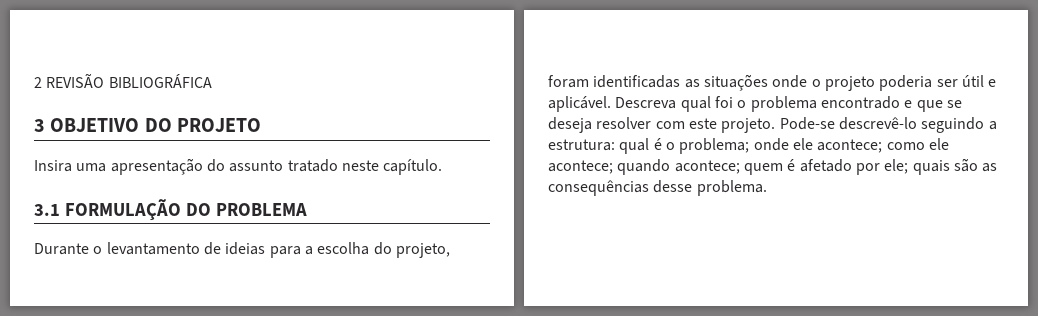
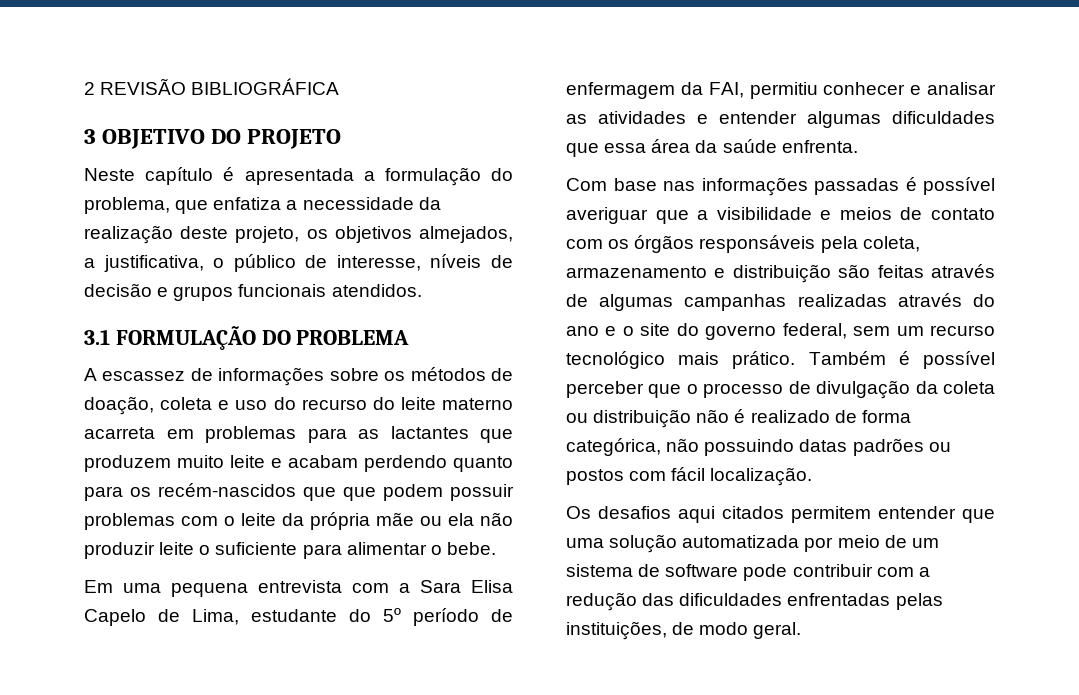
[34,158,443,175] [34,199,307,221] [34,242,450,258] [548,74,997,91] [548,96,962,112] [548,117,997,133] [548,138,949,154] [548,158,998,175] [548,180,767,196] Insira uma apresentação do assunto tratado neste capítulo. // 3.1 FORMULAÇÃO DO PROBLEMA // Durante o levantamento de ideias para a escolha do projeto, foram identificadas as situações onde o projeto poderia ser útil e aplicável. Descreva qual foi o problema encontrado e que se deseja resolver com este projeto. Pode-se descrevê-lo seguindo a estrutura: qual é o problema; onde ele acontece; como ele acontece; quando acontece; quem é afetado por ele; quais são as consequências desse problema. -> [84,167,514,186] [84,197,441,214] [84,225,513,244] [84,254,513,272] [84,283,422,301] [84,326,410,350] [84,367,514,386] [84,396,513,415] [84,426,513,443] [84,455,513,472] [84,483,514,501] [84,512,513,530] [84,542,496,559] [84,580,513,597] [84,608,513,626] [566,82,996,99] [566,111,995,128] [566,139,858,157] [566,177,995,196] [566,207,995,224] [566,235,920,253] [566,264,995,283] [566,293,995,311] [566,323,995,340] [566,351,995,369] [566,380,995,399] [566,409,911,428] [566,438,951,456] [566,467,813,486] [566,506,995,523] [566,534,939,553] [566,564,930,581] [566,592,943,611] [566,621,802,640] Neste capítulo é apresentada a formulação do problema, que enfatiza a necessidade da realização deste projeto, os objetivos almejados, a justificativa, o público de interesse, níveis de decisão e grupos funcionais atendidos. // 3.1 FORMULAÇÃO DO PROBLEMA // A escassez de informações sobre os métodos de doação, coleta e uso do recurso do leite materno acarreta em problemas para as lactantes que produzem muito leite e acabam perdendo quanto para os recém-nascidos que que podem possuir problemas com o leite da própria mãe ou ela não produzir leite o suficiente para alimentar o bebe. // Em uma pequena entrevista com a Sara Elisa Capelo de Lima, estudante do 5º período de enfermagem da FAI, permitiu conhecer e analisar as atividades e entender algumas dificuldades que essa área da saúde enfrenta. // Com base nas informações passadas é possível averiguar que a visibilidade e meios de contato com os órgãos responsáveis pela coleta, armazenamento e distribuição são feitas através de algumas campanhas realizadas através do ano e o site do governo federal, sem um recurso tecnológico mais prático. Também é possível perceber que o processo de divulgação da coleta ou distribuição não é realizado de forma categórica, não possuindo datas padrões ou postos com fácil localização. // Os desafios aqui citados permitem entender que uma solução automatizada por meio de um sistema de software pode contribuir com a redução das dificuldades enfrentadas pelas instituições, de modo geral.

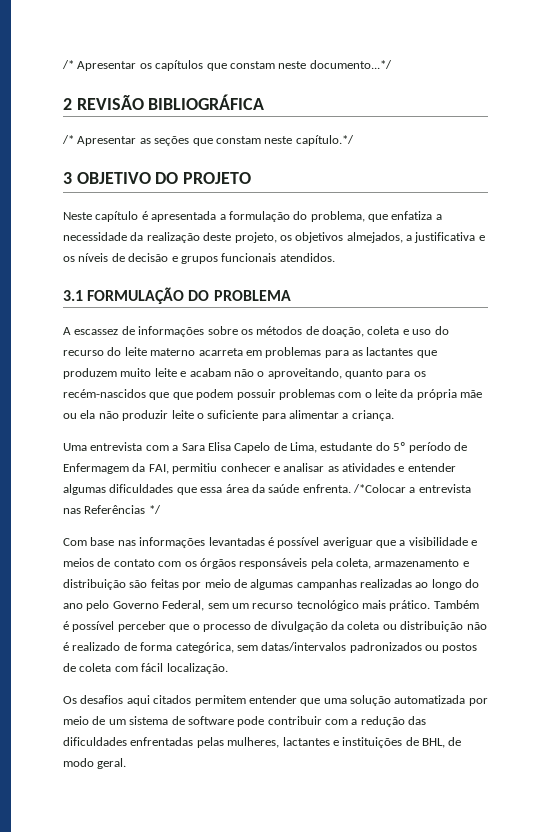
[84,78,340,95] 2 REVISÃO BIBLIOGRÁFICA -> [62,60,392,71] [63,94,265,110] [62,135,354,146] /* Apresentar os capítulos que constam neste documento...*/ // 2 REVISÃO BIBLIOGRÁFICA // /* Apresentar as seções que constam neste capítulo.*/
[103,254,421,272] justificativa, o público de interesse, -> [414,232,485,243] [63,256,75,262] justificativa e os
[364,455,447,472] perdendo -> [233,368,342,379] não o aproveitando,
[430,542,496,555] [84,580,248,597] o bebe. // Em uma pequena -> [342,410,394,421] [63,443,87,451] a criança. // Uma
[566,82,675,99] enfermagem -> [63,463,129,474] Enfermagem
(858, 146) none -> [353,484,471,493] [63,505,161,514] /*Colocar a entrevista nas Referências */
[814,178,899,195] passadas -> [208,537,265,546] levantadas
[931,264,995,278] através -> [182,579,231,590] por meio
[897,293,995,307] [566,323,847,340] através do ano e o site do governo federal, -> [415,579,480,590] [63,600,205,611] ao longo do ano pelo Governo Federal,
[666,438,951,456] [566,469,624,485] não possuindo datas padrões ou postos -> [236,642,478,653] [63,663,112,672] sem datas/intervalos padronizados ou postos de coleta
[566,621,667,640] instituições, -> [227,737,445,748] mulheres, lactantes e instituições de BHL,

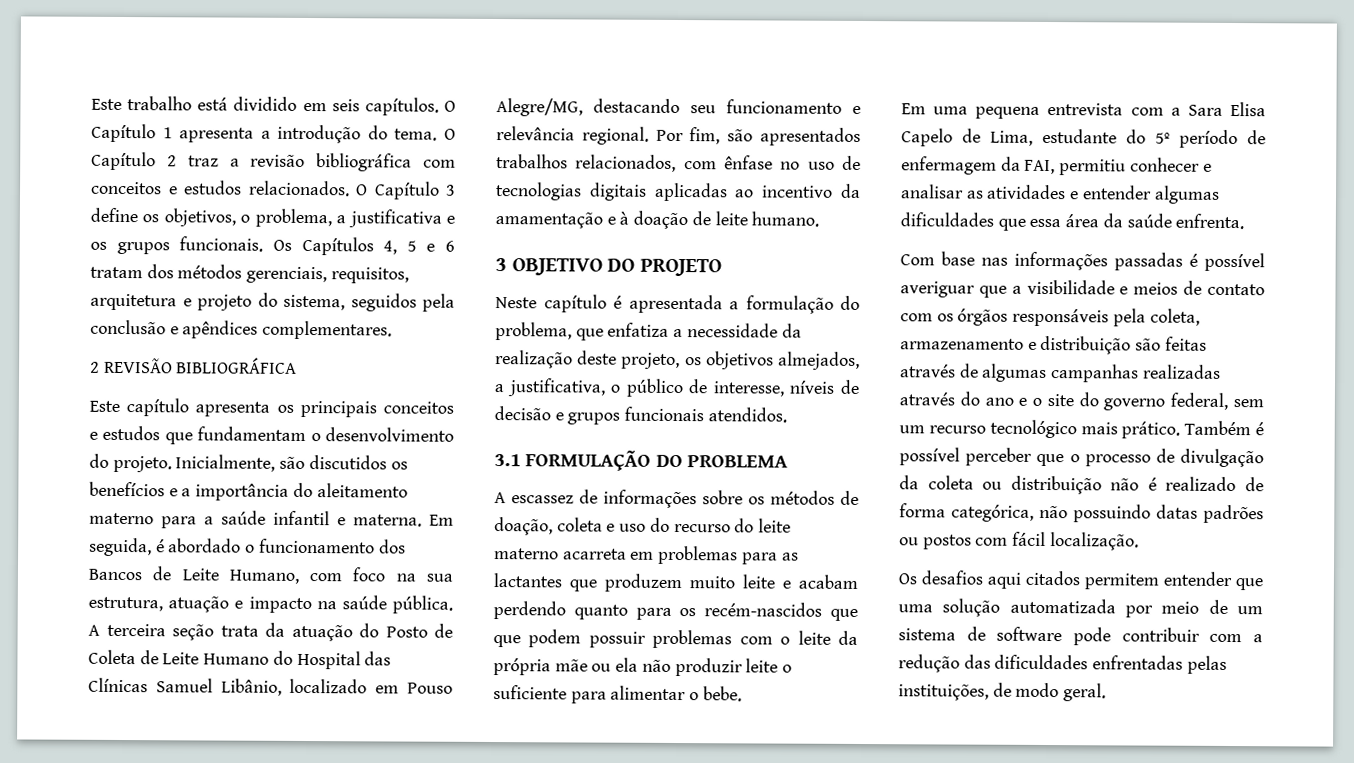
[62,60,392,71] [63,94,265,110] [62,135,354,146] /* Apresentar os capítulos que constam neste documento...*/ // 2 REVISÃO BIBLIOGRÁFICA // /* Apresentar as seções que constam neste capítulo.*/ -> [91,96,456,116] [91,123,456,144] [91,151,456,172] [91,180,456,200] [90,207,456,228] [90,236,455,256] [90,264,409,284] [90,292,455,312] [90,319,393,340] [90,357,298,374] [89,398,454,418] [89,425,454,445] [89,453,408,473] [89,481,408,501] [89,510,454,529] [89,537,406,557] [88,566,453,584] [88,595,454,614] [88,622,453,642] [88,649,392,670] [88,677,453,696] [496,98,861,117] [496,126,861,146] [496,154,861,172] [495,182,861,202] [495,210,820,230] Este trabalho está dividido em seis capítulos. O Capítulo 1 apresenta a introdução do tema. O Capítulo 2 traz a revisão bibliográfica com conceitos e estudos relacionados. O Capítulo 3 define os objetivos, o problema, a justificativa e os grupos funcionais. Os Capítulos 4, 5 e 6 tratam dos métodos gerenciais, requisitos, arquitetura e projeto do sistema, seguidos pela conclusão e apêndices complementares. // 2 REVISÃO BIBLIOGRÁFICA // Este capítulo apresenta os principais conceitos e estudos que fundamentam o desenvolvimento do projeto. Inicialmente, são discutidos os benefícios e a importância do aleitamento materno para a saúde infantil e materna. Em seguida, é abordado o funcionamento dos Bancos de Leite Humano, com foco na sua estrutura, atuação e impacto na saúde pública. A terceira seção trata da atuação do Posto de Coleta de Leite Humano do Hospital das Clínicas Samuel Libânio, localizado em Pouso Alegre/MG, destacando seu funcionamento e relevância regional. Por fim, são apresentados trabalhos relacionados, com ênfase no uso de tecnologias digitais aplicadas ao incentivo da amamentação e à doação de leite humano.
[414,232,485,243] [63,256,75,262] justificativa e os -> [506,378,785,398] justificativa, o público de interesse,
[233,368,342,379] não o aproveitando, -> [493,601,566,620] perdendo
[342,410,394,421] [63,443,87,451] a criança. // Uma -> [689,686,742,702] [901,103,1041,119] o bebe. // Em uma pequena
[63,463,129,474] Enfermagem -> [901,156,997,175] enfermagem
[353,484,471,493] [63,505,161,514] /*Colocar a entrevista nas Referências */ -> (1245, 221) none
[208,537,265,546] levantadas -> [1114,252,1183,271] passadas
[182,579,231,590] por meio -> [900,364,956,378] através
[415,579,480,590] [63,600,205,611] ao longo do ano pelo Governo Federal, -> [899,391,1229,411] através do ano e o site do governo federal,
[236,642,478,653] [63,663,112,672] sem datas/intervalos padronizados ou postos de coleta -> [1039,504,1264,524] [899,534,972,550] não possuindo datas padrões ou postos
[227,737,445,748] mulheres, lactantes e instituições de BHL, -> [898,684,989,701] instituições,

